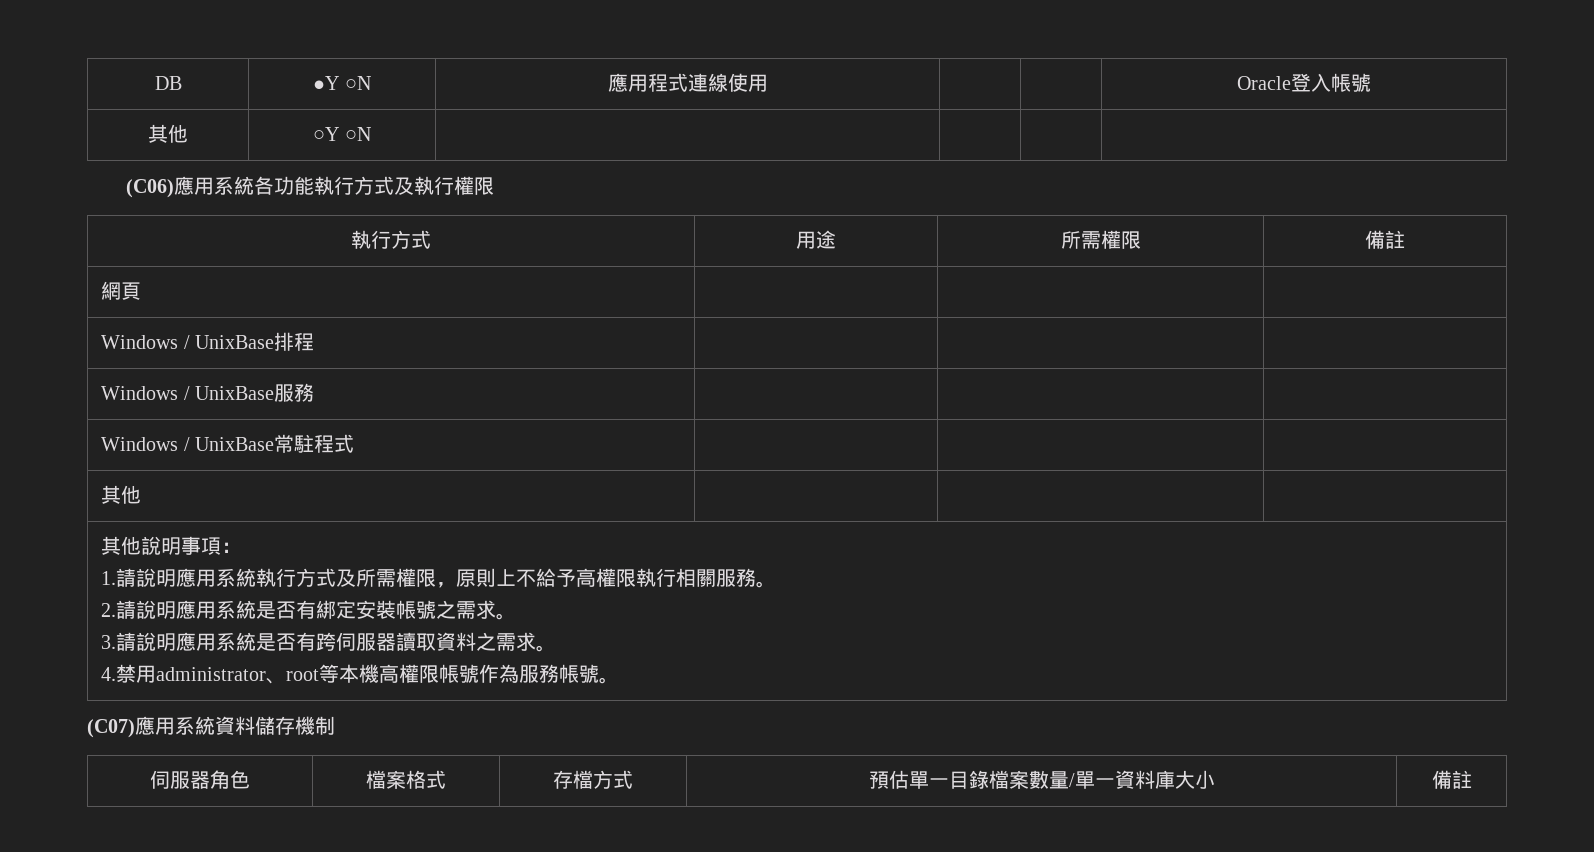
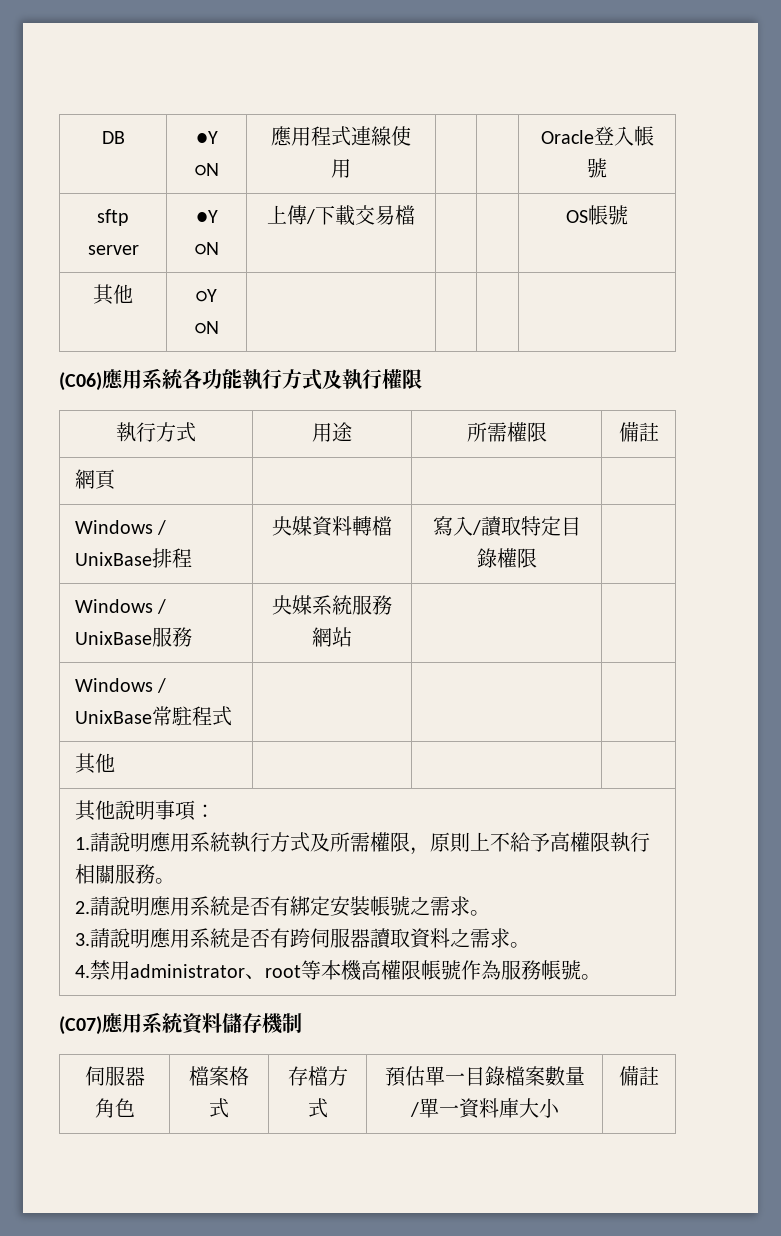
(1371, 82) none -> [97,209,129,226] [87,245,139,255] [195,210,218,223] [194,242,219,255] [267,205,415,226] [566,205,628,225] // sftp server | ●Y ○N | 上傳/下載交易檔 | | | OS帳號
(314, 341) | -> [272,516,392,537] [432,516,581,537] [476,548,537,568] 央媒資料轉檔 | 寫入/讀取特定目錄權限
(314, 392) none -> [272,595,392,615] [312,627,352,647] 央媒系統服務網站

